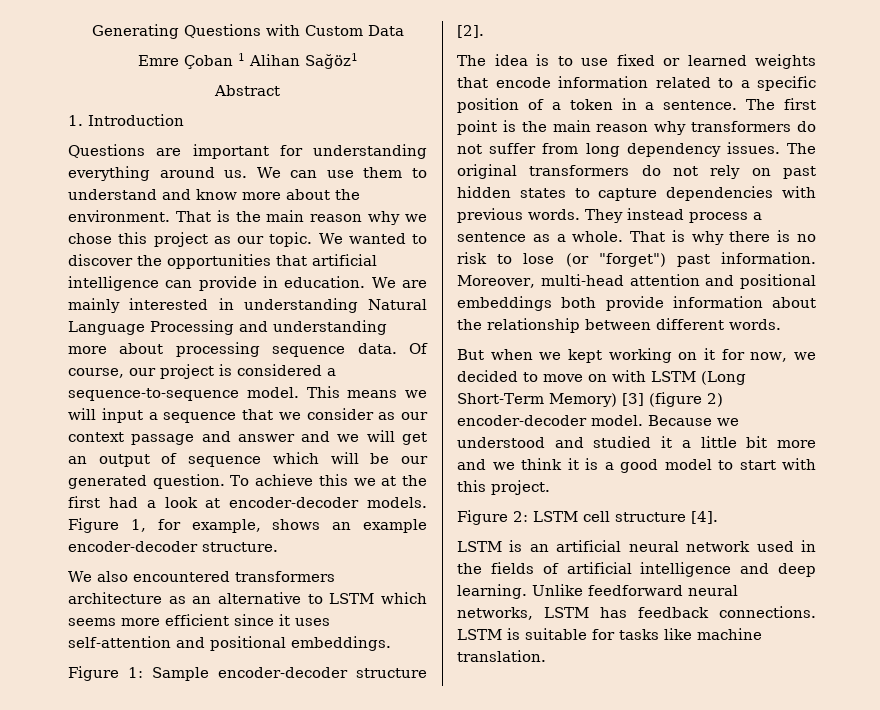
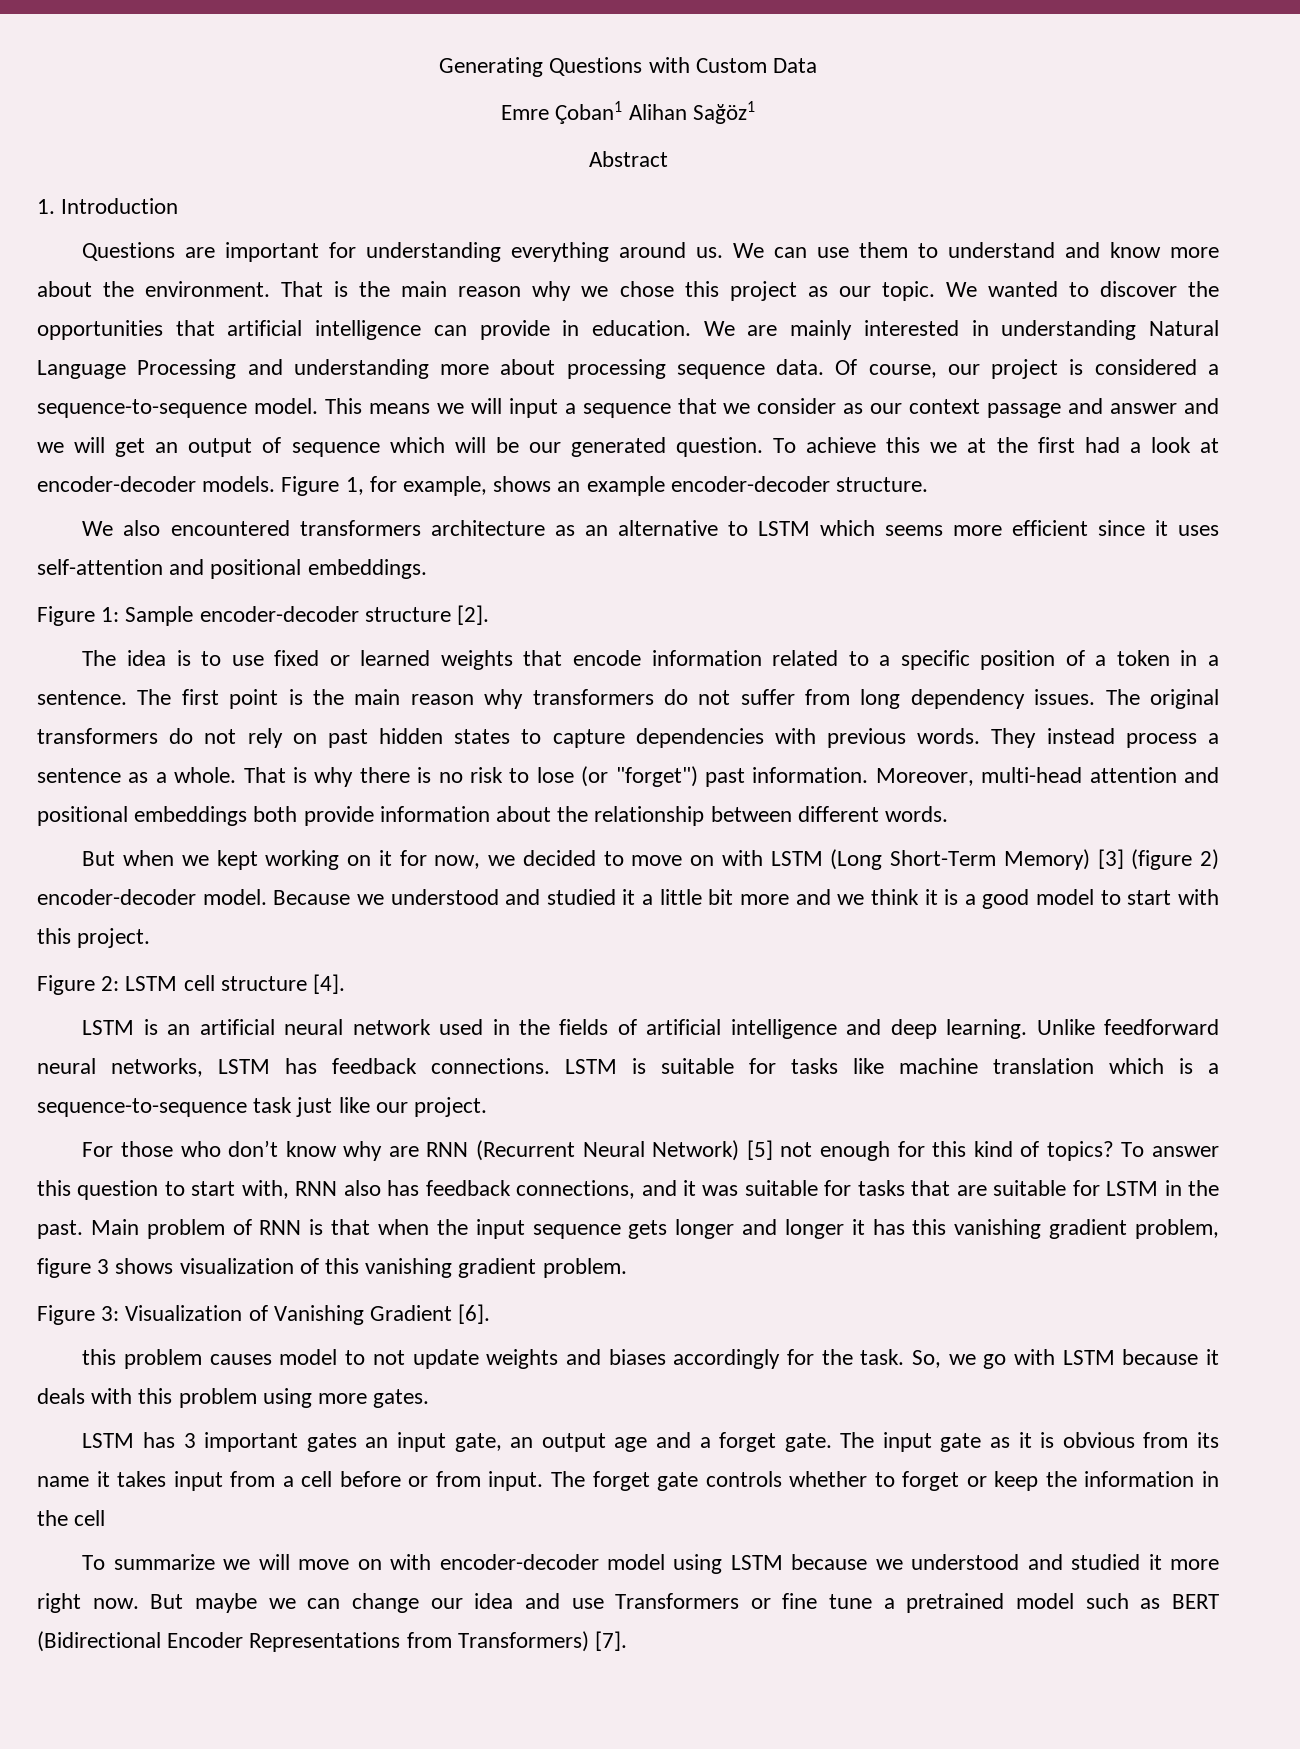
[183,53,245,69] Çoban 1 -> [555,101,623,124] Çoban1
[457,650,546,662] translation. -> [993,1058,1219,1074] [37,1097,488,1117] [82,1140,1220,1161] [37,1180,1220,1200] [37,1219,1220,1239] [37,1258,627,1278] [37,1304,491,1325] [82,1349,1220,1369] [37,1388,430,1408] [82,1432,1220,1452] [37,1471,1219,1491] [37,1510,106,1526] [82,1554,1219,1574] [37,1593,1219,1613] [37,1631,628,1652] translation which is a sequence-to-sequence task just like our project. // For those who don’t know why are RNN (Recurrent Neural Network) [5] not enough for this kind of topics? To answer this question to start with, RNN also has feedback connections, and it was suitable for tasks that are suitable for LSTM in the past. Main problem of RNN is that when the input sequence gets longer and longer it has this vanishing gradient problem, figure 3 shows visualization of this vanishing gradient problem. // Figure 3: Visualization of Vanishing Gradient [6]. // this problem causes model to not update weights and biases accordingly for the task. So, we go with LSTM because it deals with this problem using more gates. // LSTM has 3 important gates an input gate, an output age and a forget gate. The input gate as it is obvious from its name it takes input from a cell before or from input. The forget gate controls whether to forget or keep the information in the cell // To summarize we will move on with encoder-decoder model using LSTM because we understood and studied it more right now. But maybe we can change our idea and use Transformers or fine tune a pretrained model such as BERT (Bidirectional Encoder Representations from Transformers) [7].

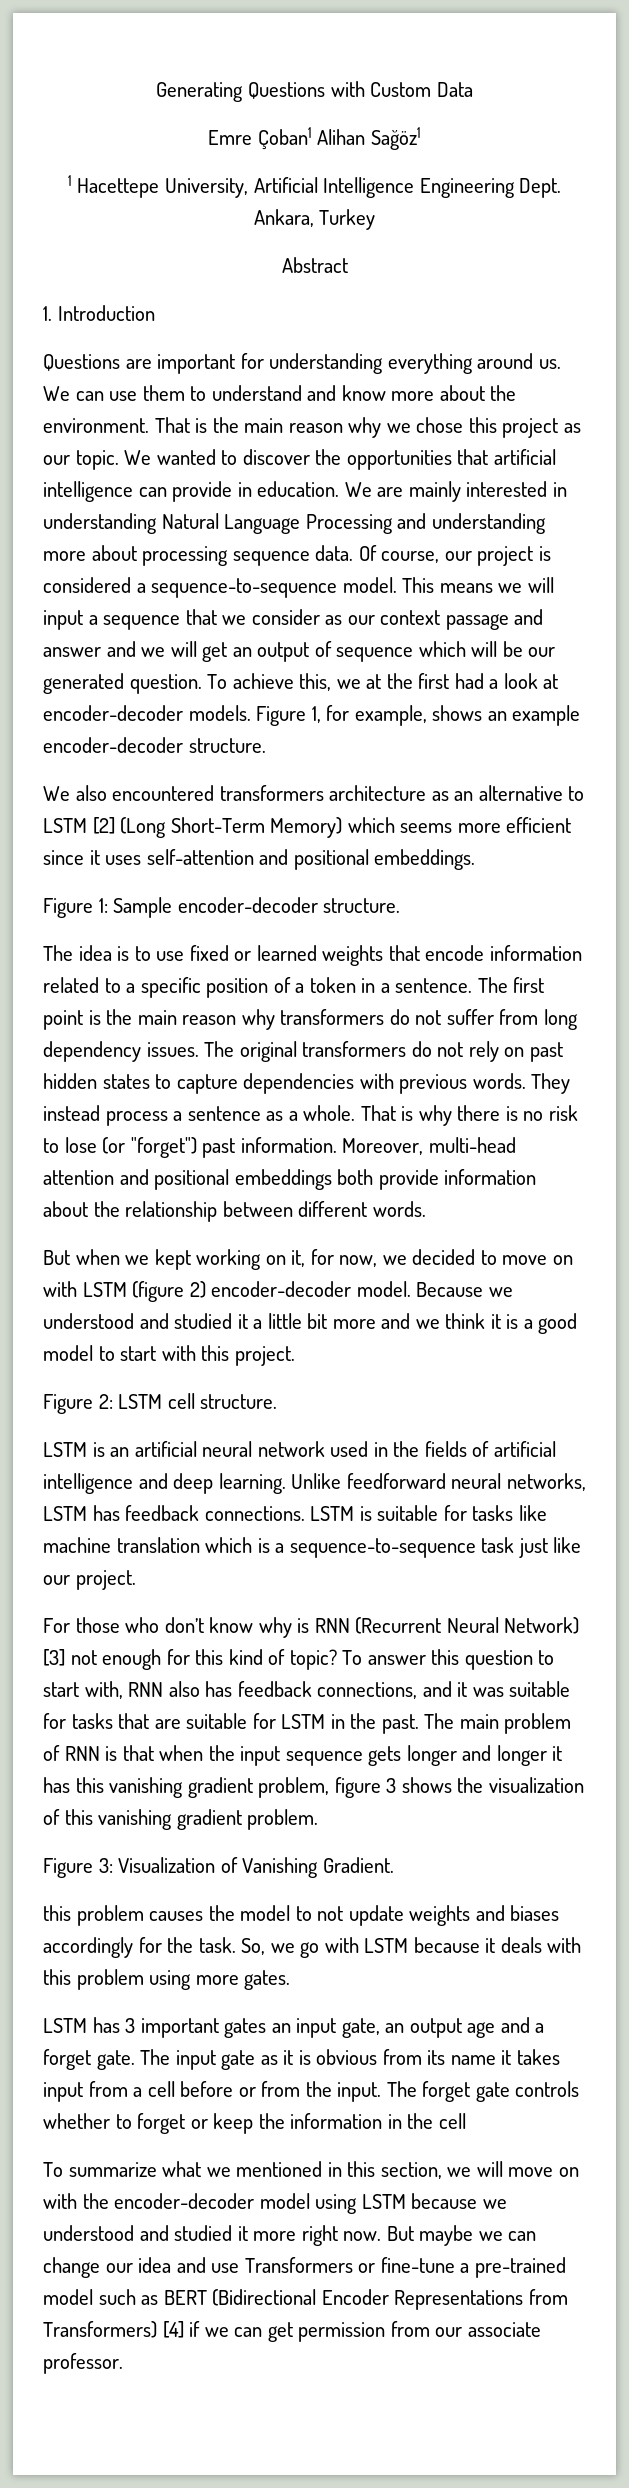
(755, 112) none -> [67,175,562,198] [253,209,376,230] // 1 Hacettepe University, Artificial Intelligence Engineering Dept. Ankara, Turkey
[886,437,921,453] this -> [299,673,332,691] this,
(810, 528) none -> [92,817,343,838] [2] (Long Short-Term Memory)
[364,605,490,625] structure [2]. -> [323,898,401,913] structure.
[378,850,392,866] it -> [291,1250,306,1267] it,
[830,849,1124,870] (Long Short-Term Memory) [3] -> (127, 1289) none
[220,974,346,994] structure [4]. -> [200,1394,278,1409] structure.
[388,1146,419,1157] are -> [297,1618,310,1633] is
[746,1140,773,1160] [5] -> [43,1649,65,1666] [3]
[1046,1141,1114,1161] topics? -> [289,1649,337,1670] topic?
[90,1219,139,1235] Main -> [424,1713,499,1729] The main
(174, 1266) none -> [457,1777,484,1793] the
[370,1304,491,1324] Gradient [6]. -> [322,1857,394,1873] Gradient.
(272, 1359) none -> [208,1905,235,1921] the
(481, 1479) none -> [305,2081,332,2097] the
(215, 1562) none -> [162,2161,442,2179] what we mentioned in this section,
(432, 1562) none -> [82,2193,109,2209] the
[782,1593,1005,1613] fine tune a pretrained -> [380,2257,566,2278] fine-tune a pre-trained
[595,1631,628,1651] [7]. -> [162,2321,541,2342] [43,2353,123,2374] [4] if we can get permission from our associate professor.

